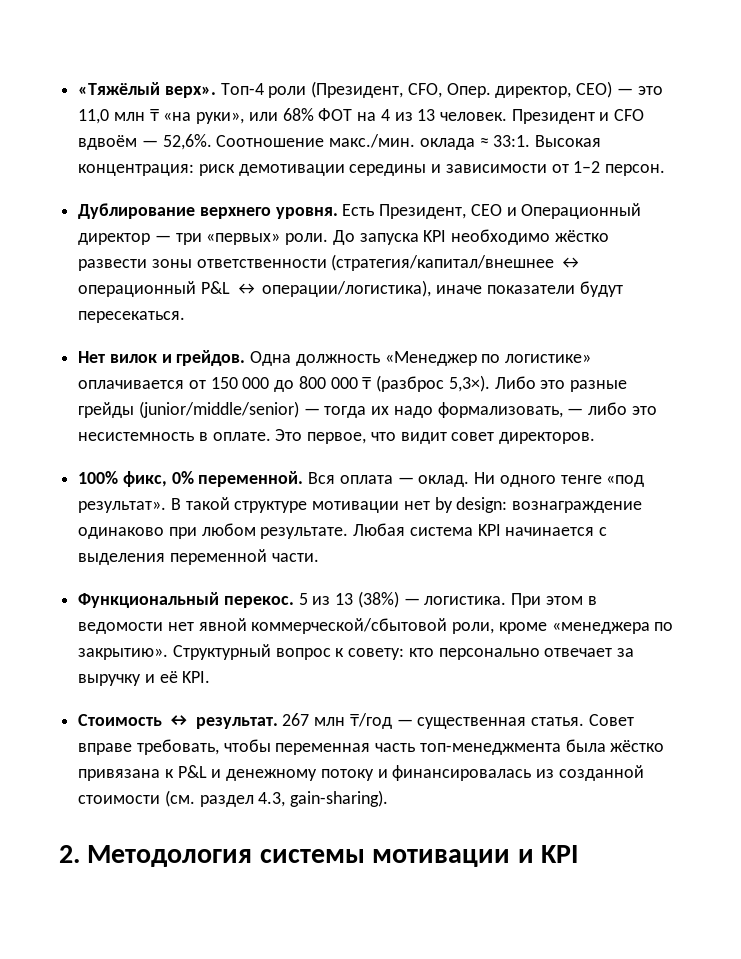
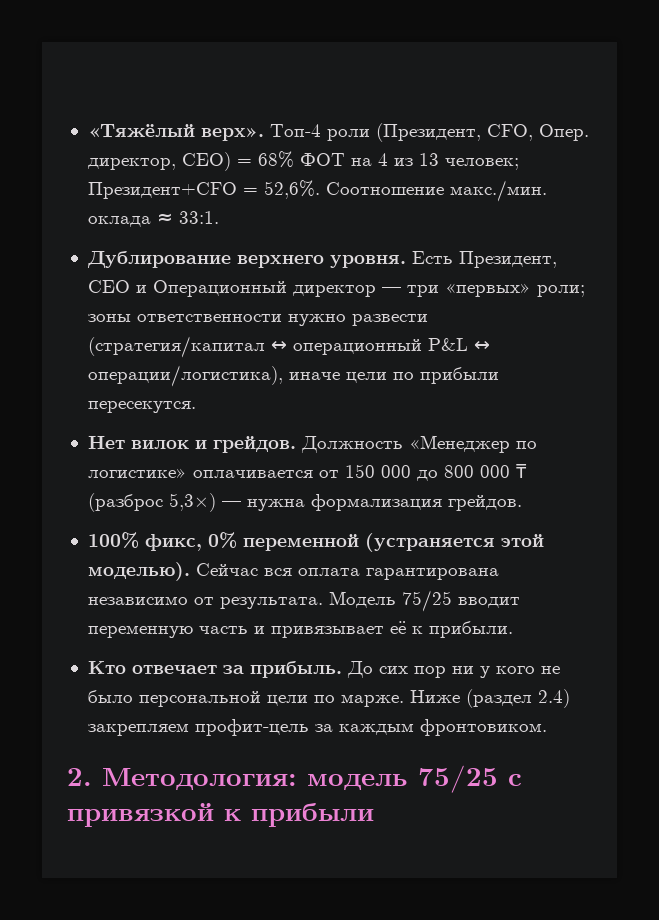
[616,86,663,95] [78,109,278,124] — это 11,0 млн ₸ «на руки», или -> [236,159,252,166] =
[439,109,645,124] [78,135,158,150] человек. Президент и CFO вдвоём — -> [444,158,519,170] [87,182,258,199] человек; Президент+CFO =
[535,135,602,147] [78,161,666,176] Высокая концентрация: риск демотивации середины и зависимости от 1–2 персон. -> (219, 217) none
[285,229,609,245] [78,254,555,271] роли. До запуска KPI необходимо жёстко развести зоны ответственности (стратегия/капитал/внешнее -> [536,285,585,297] [87,314,428,326] [87,336,265,358] роли; зоны ответственности нужно развести (стратегия/капитал
[486,281,623,297] [78,311,186,323] показатели будут пересекаться. -> [345,367,499,384] [87,401,196,413] цели по прибыли пересекутся.
[250,351,380,366] Одна должность -> [300,436,403,453] Должность
[448,375,627,392] [78,401,657,418] [78,429,596,444] [78,471,645,487] [78,497,643,513] [78,523,608,539] [78,549,319,565] [78,591,597,608] [78,618,674,634] [78,644,635,660] [78,671,211,686] [78,713,634,729] [78,739,665,755] [78,765,644,781] [78,790,389,807] [59,845,579,867] 5,3×). Либо это разные грейды (junior/middle/senior) — тогда их надо формализовать, — либо это несистемность в оплате. Это первое, что видит совет директоров. // 100% фикс, 0% переменной. Вся оплата — оклад. Ни одного тенге «под результат». В такой структуре мотивации нет by design: вознаграждение одинаково при любом результате. Любая система KPI начинается с выделения переменной части. // Функциональный перекос. 5 из 13 (38%) — логистика. При этом в ведомости нет явной коммерческой/сбытовой роли, кроме «менеджера по закрытию». Структурный вопрос к совету: кто персонально отвечает за выручку и её KPI. // Стоимость ↔ результат. 267 млн ₸/год — существенная статья. Совет вправе требовать, чтобы переменная часть топ-менеджмента была жёстко привязана к P&L и денежному потоку и финансировалась из созданной стоимости (см. раздел 4.3, gain-sharing). // 2. Методология системы мотивации и KPI -> [168,493,522,512] [87,532,544,552] [87,562,499,581] [87,590,520,612] [87,621,513,638] [87,661,560,678] [87,689,570,708] [87,719,547,736] [67,765,522,793] [67,803,374,827] 5,3×) — нужна формализация грейдов. // 100% фикс, 0% переменной (устраняется этой моделью). Сейчас вся оплата гарантирована независимо от результата. Модель 75/25 вводит переменную часть и привязывает её к прибыли. // Кто отвечает за прибыль. До сих пор ни у кого не было персональной цели по марже. Ниже (раздел 2.4) закрепляем профит-цель за каждым фронтовиком. // 2. Методология: модель 75/25 с привязкой к прибыли

